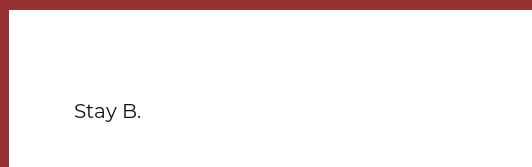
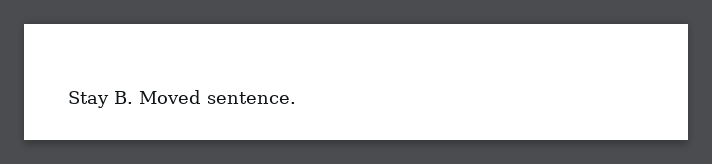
(142, 111) none -> [139,90,296,104] Moved sentence.

